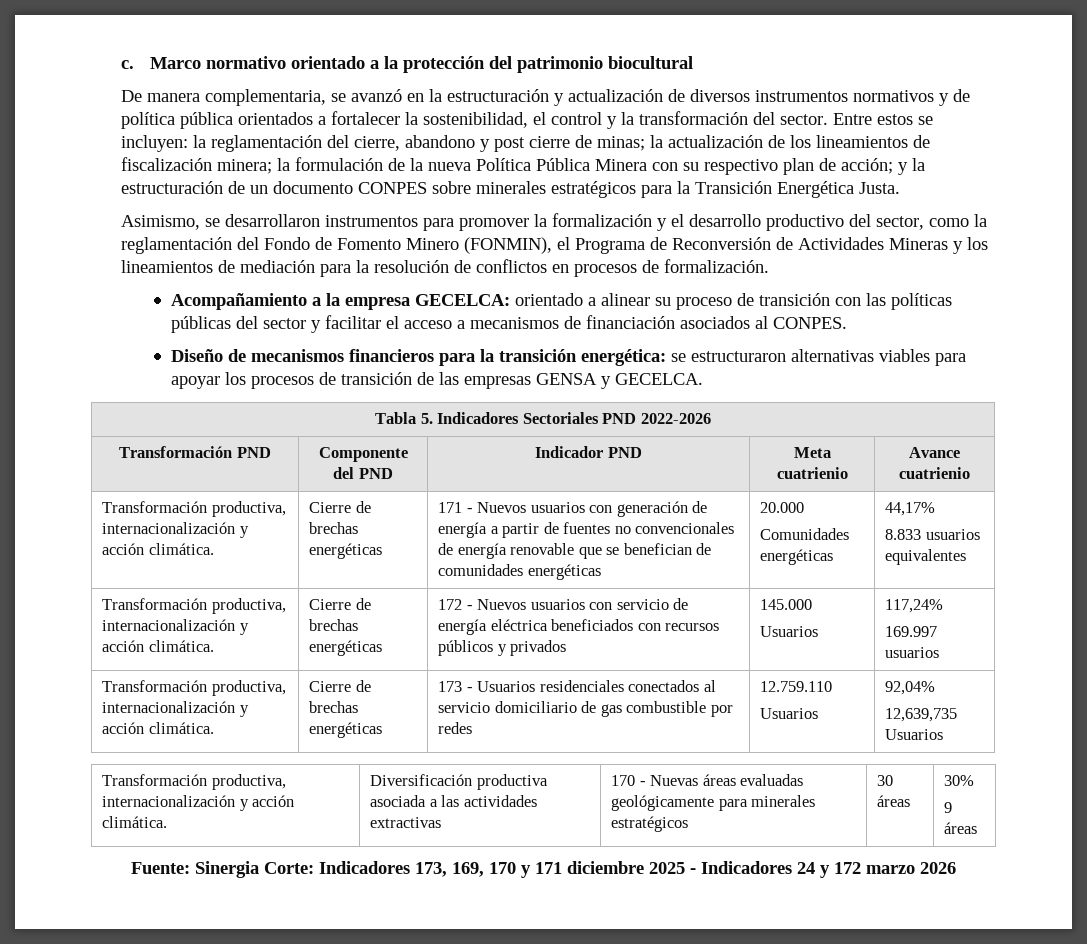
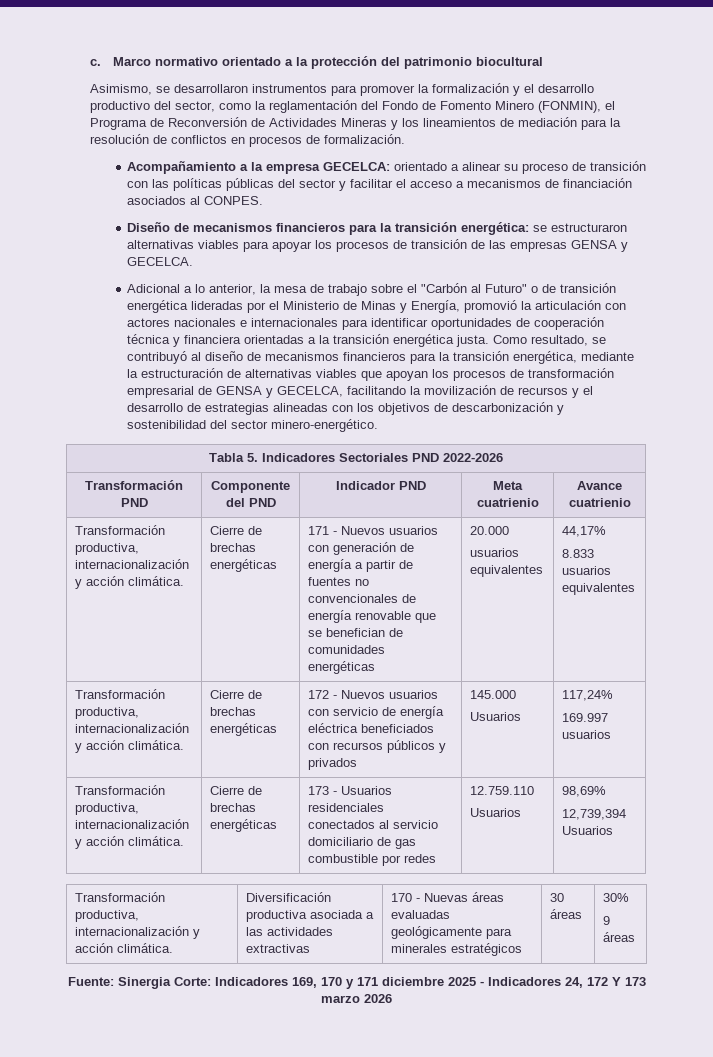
[120,89,970,106] [120,111,933,129] [120,135,930,152] [120,157,925,175] [120,181,900,198] // De manera complementaria, se avanzó en la estructuración y actualización de diversos instrumentos normativos y de política pública orientados a fortalecer la sostenibilidad, el control y la transformación del sector. Entre estos se incluyen: la reglamentación del cierre, abandono y post cierre de minas; la actualización de los lineamientos de fiscalización minera; la formulación de la nueva Política Pública Minera con su respectivo plan de acción; y la estructuración de un documento CONPES sobre minerales estratégicos para la Transición Energética Justa. -> (544, 61) none
(703, 379) none -> [127,283,617,296] [127,300,627,313] [127,317,605,330] [127,334,607,347] [127,351,635,364] [127,368,615,381] [127,385,594,398] [127,402,565,415] [127,419,379,432] // Adicional a lo anterior, la mesa de trabajo sobre el "Carbón al Futuro" o de transición energética lideradas por el Ministerio de Minas y Energía, promovió la articulación con actores nacionales e internacionales para identificar oportunidades de cooperación técnica y financiera orientadas a la transición energética justa. Como resultado, se contribuyó al diseño de mecanismos financieros para la transición energética, mediante la estructuración de alternativas viables que apoyan los procesos de transformación empresarial de GENSA y GECELCA, facilitando la movilización de recursos y el desarrollo de estrategias alineadas con los objetivos de descarbonización y sostenibilidad del sector minero-energético.
[760,528,850,540] [760,549,834,565] Comunidades energéticas -> [469,548,519,557] [469,565,543,577] usuarios equivalentes
[885,681,936,695] [885,708,958,722] 92,04% // 12,639,735 -> [561,786,606,797] [561,809,626,820] 98,69% // 12,739,394
[415,862,447,877] 173, -> (288, 981) none
[797,862,861,878] 24 y 172 -> [564,977,646,988] 24, 172 Y 173

